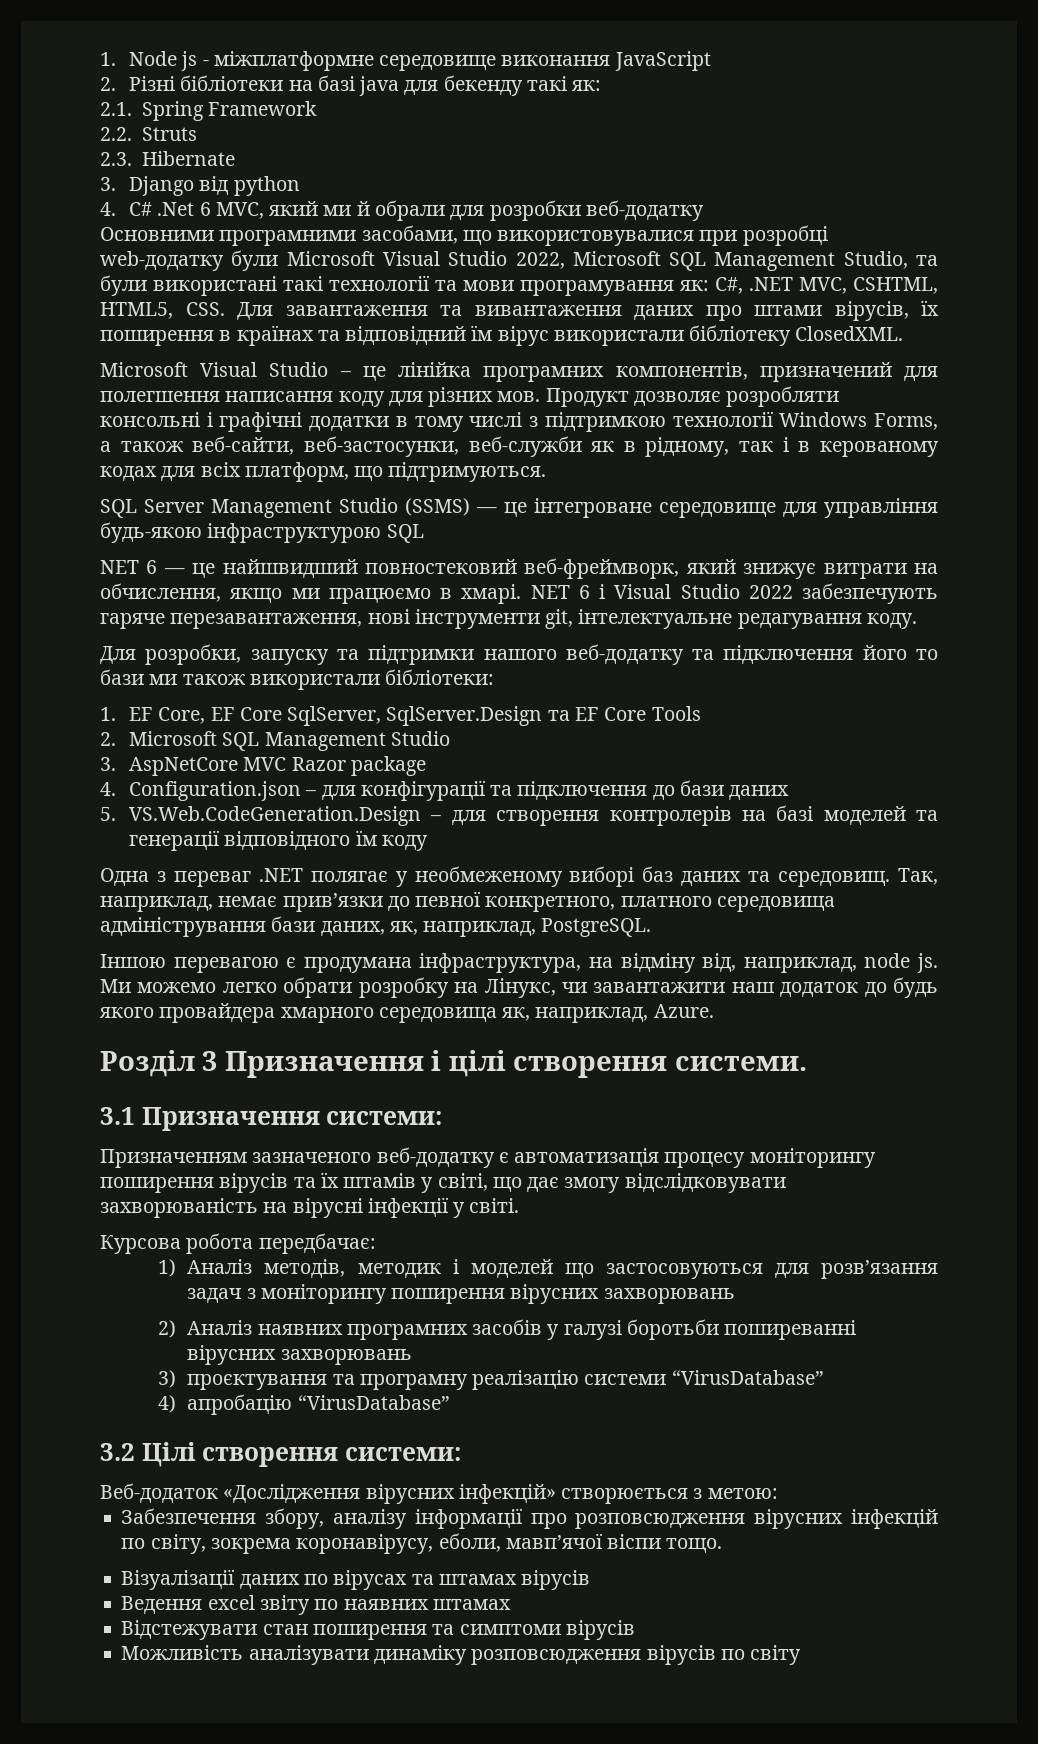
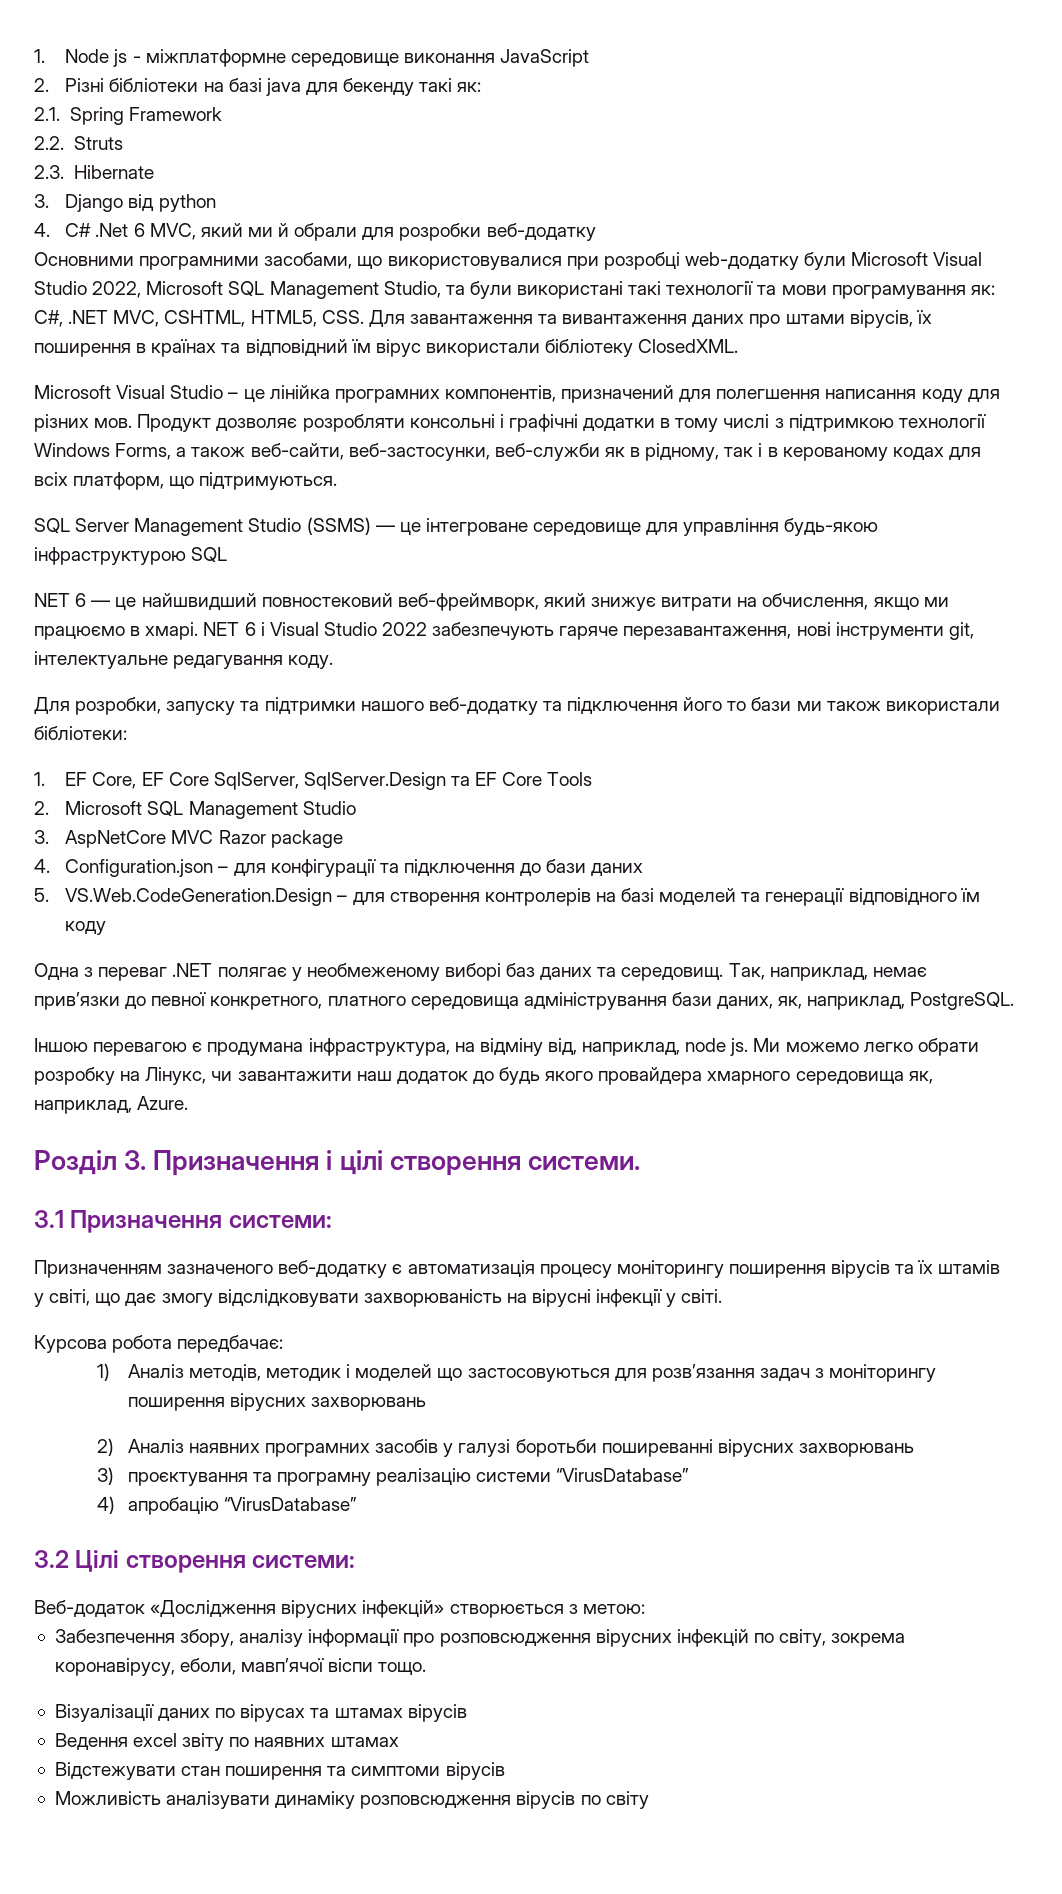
[202,1051,218,1071] 3 -> [124,1150,147,1170] 3.

